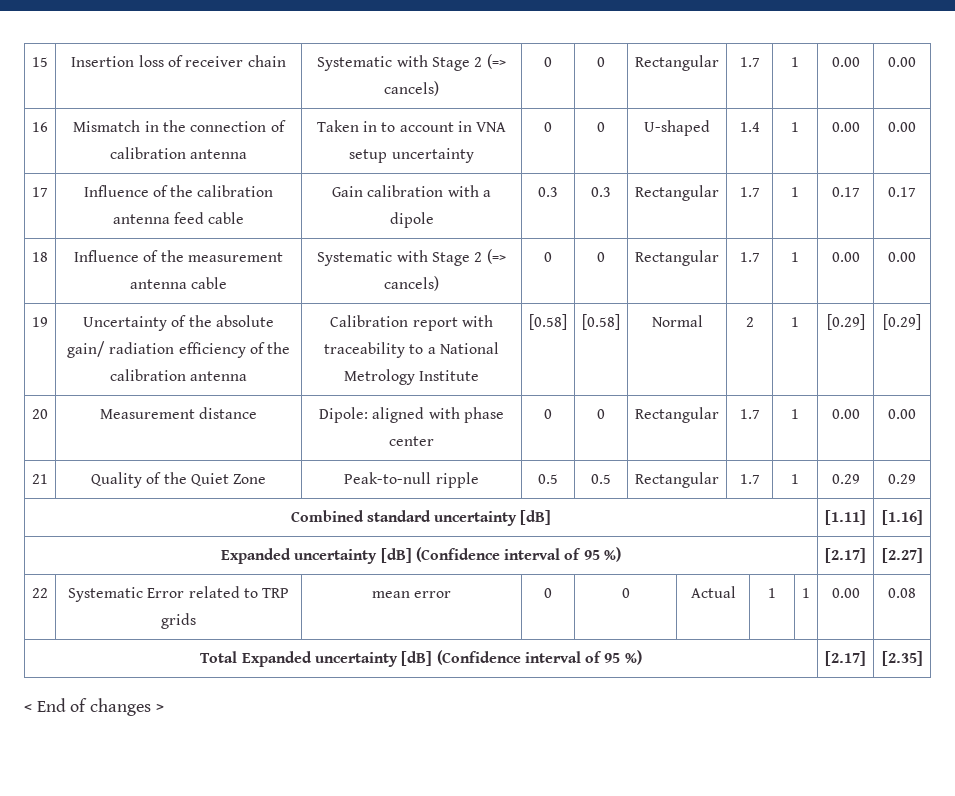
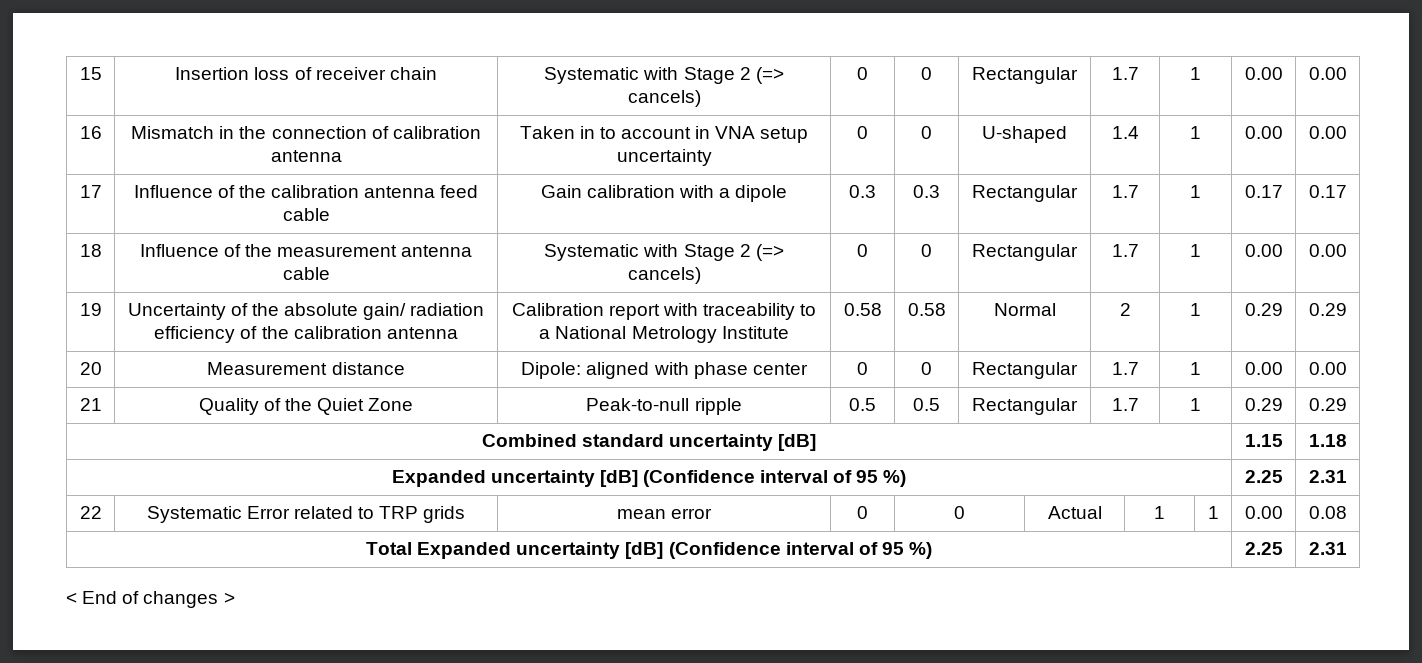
[529,314,567,330] [582,314,620,330] [0.58] | [0.58] -> [843,303,882,316] [907,303,946,316] 0.58 | 0.58
[826,314,865,330] [883,314,921,330] [0.29] | [0.29] -> [1244,303,1283,316] [1308,303,1347,316] 0.29 | 0.29
[825,510,866,525] [881,510,923,525] [220,547,622,564] [825,548,866,563] [881,548,923,563] [1.11] | [1.16] // Expanded uncertainty [dB] (Confidence interval of 95 %) | [2.17] | [2.27] -> [1244,434,1283,447] [1308,434,1347,447] [391,470,907,487] [1244,470,1283,483] [1308,470,1347,483] 1.15 | 1.18 // Expanded uncertainty [dB] (Confidence interval of 95 %) | 2.25 | 2.31
[825,651,866,666] [881,651,923,666] [2.17] | [2.35] -> [1244,542,1283,555] [1308,542,1347,555] 2.25 | 2.31

